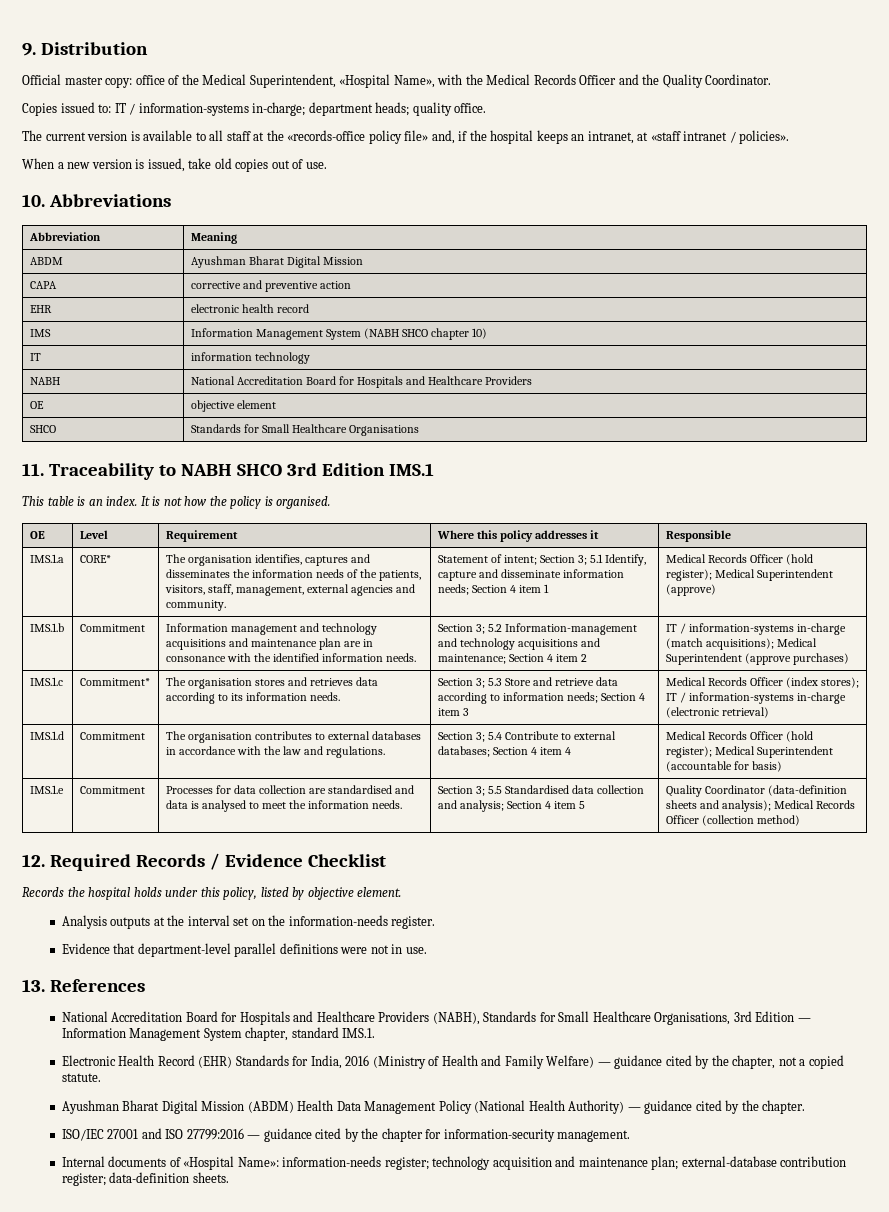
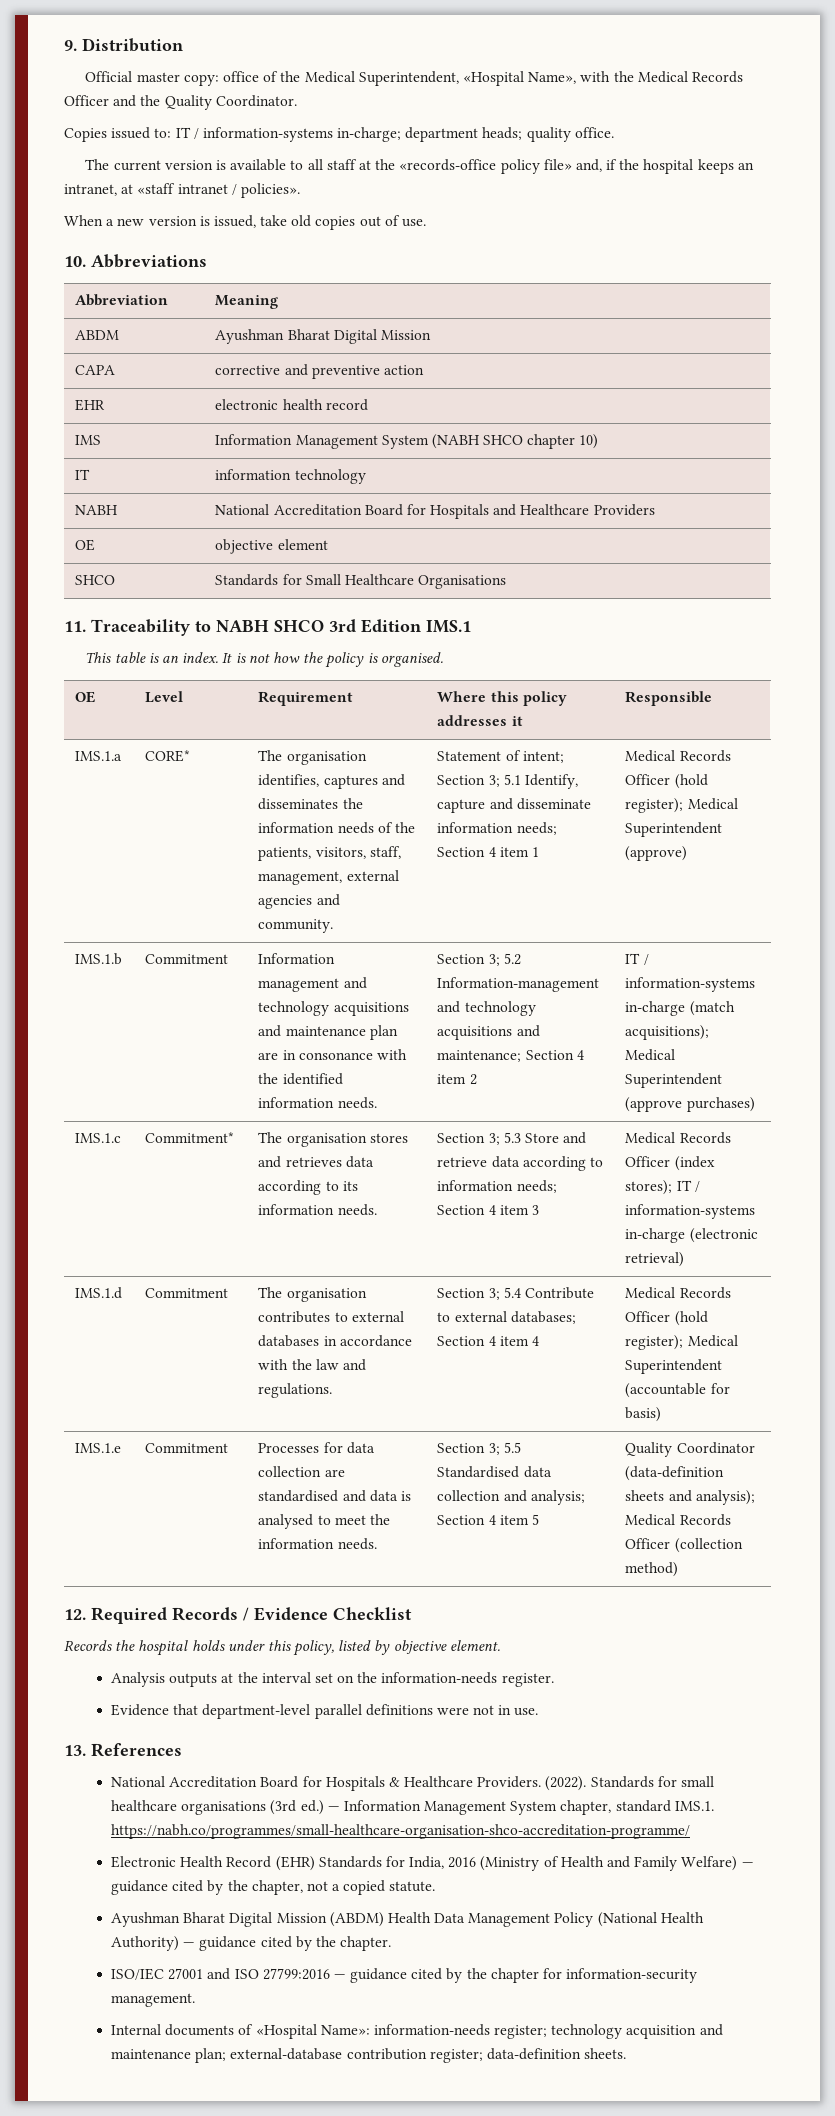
[293,1011,795,1025] and Healthcare Providers (NABH), Standards for Small Healthcare Organisations, 3rd Edition -> [388,1776,714,1791] [110,1800,324,1815] & Healthcare Providers. (2022). Standards for small healthcare organisations (3rd ed.)
(376, 1033) none -> [110,1824,690,1839] https://nabh.co/programmes/small-healthcare-organisation-shco-accreditation-programme/

